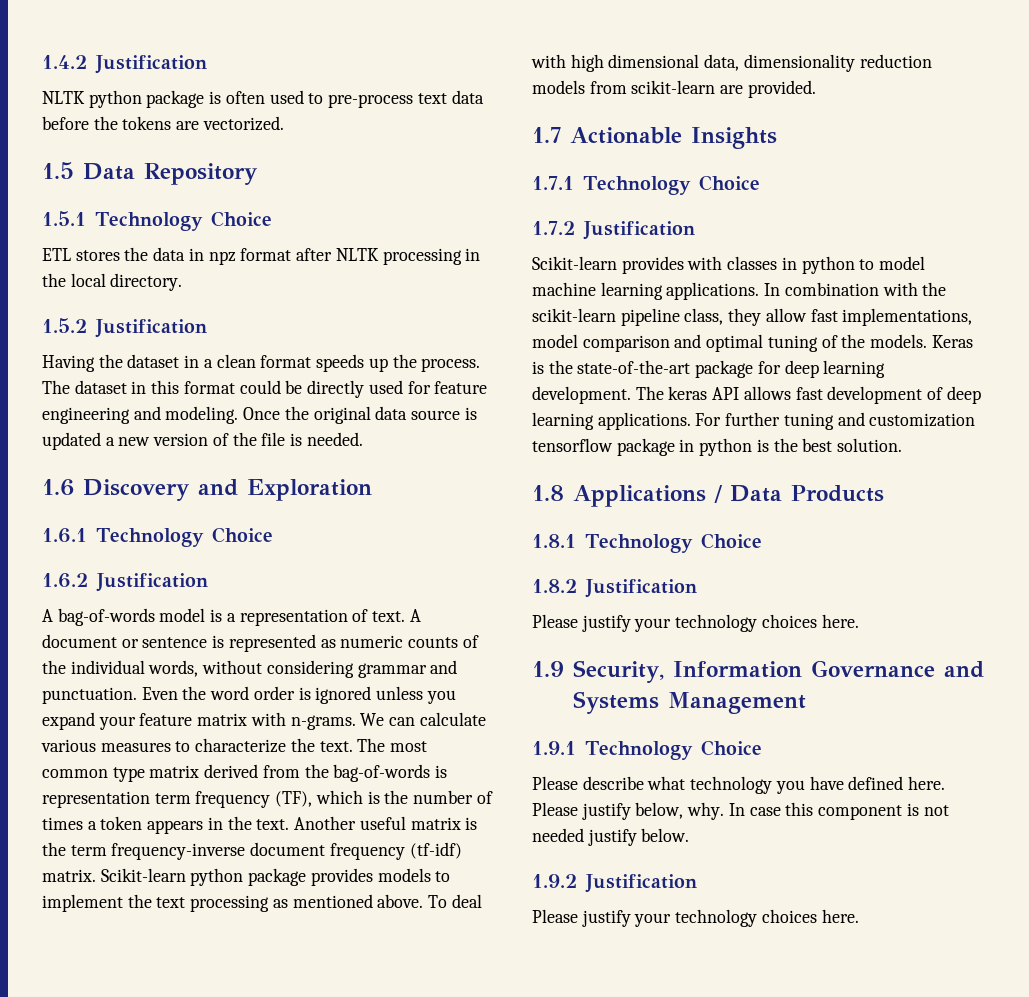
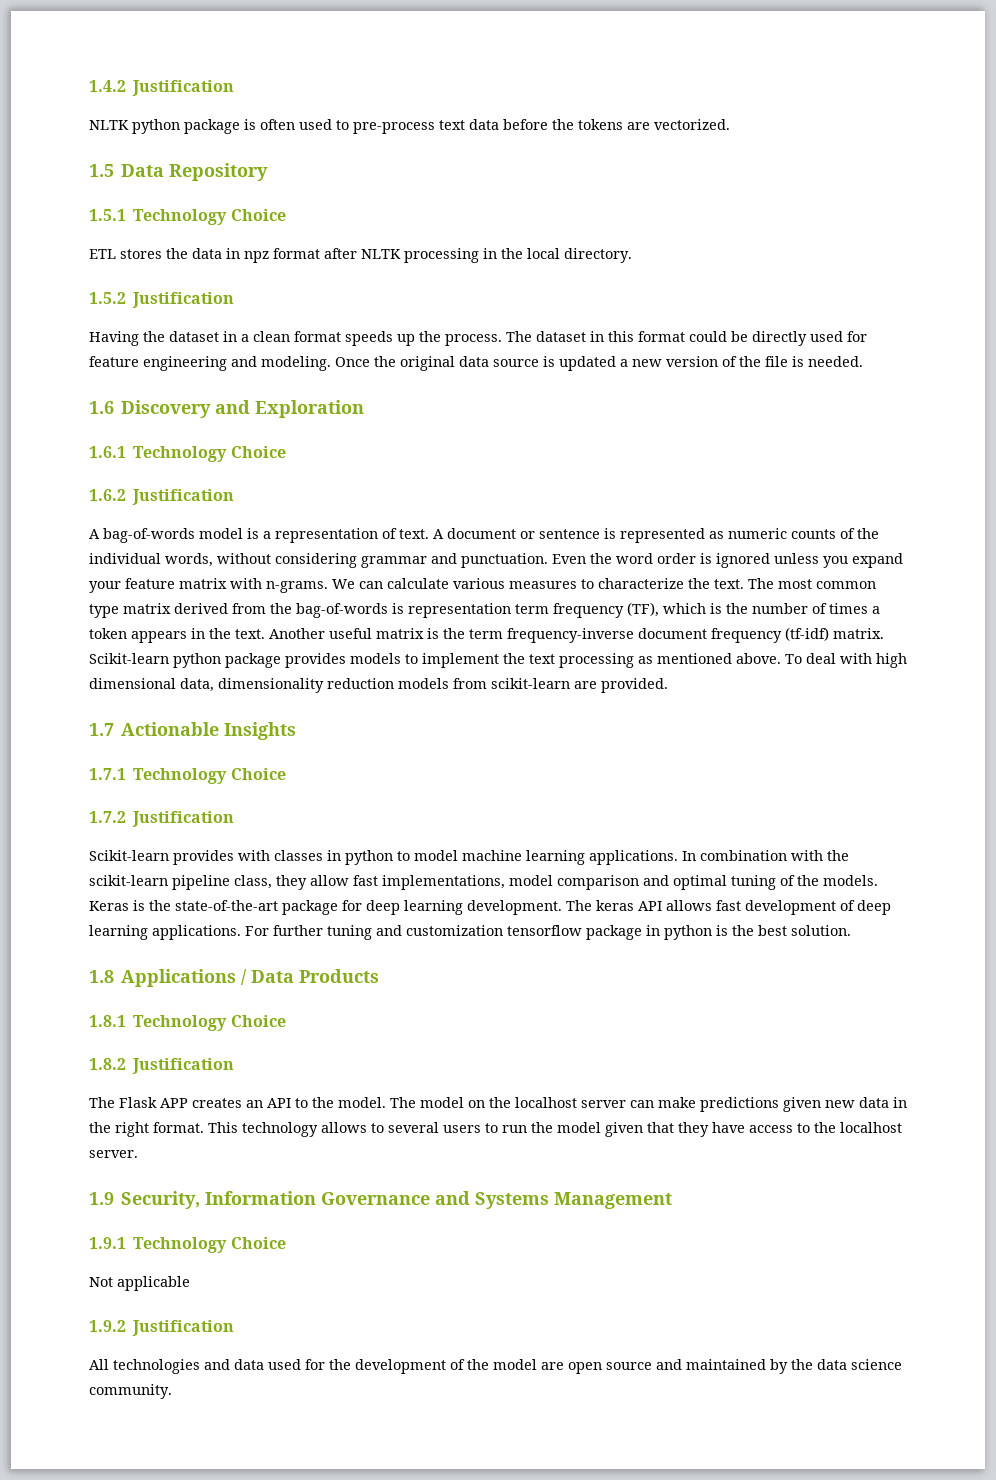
[532,614,859,632] Please justify your technology choices here. -> [89,1097,907,1112] [89,1122,902,1137] [89,1150,138,1158] The Flask APP creates an API to the model. The model on the localhost server can make predictions given new data in the right format. This technology allows to several users to run the model given that they have access to the localhost server.
[532,776,946,794] [532,802,949,820] [532,828,690,846] [532,874,697,893] [532,909,859,927] Please describe what technology you have defined here. Please justify below, why. In case this component is not needed justify below. // 1.9.2 Justification // Please justify your technology choices here. -> [89,1276,190,1291] [89,1320,235,1336] [89,1359,902,1374] [89,1384,172,1399] Not applicable // 1.9.2 Justification // All technologies and data used for the development of the model are open source and maintained by the data science community.

